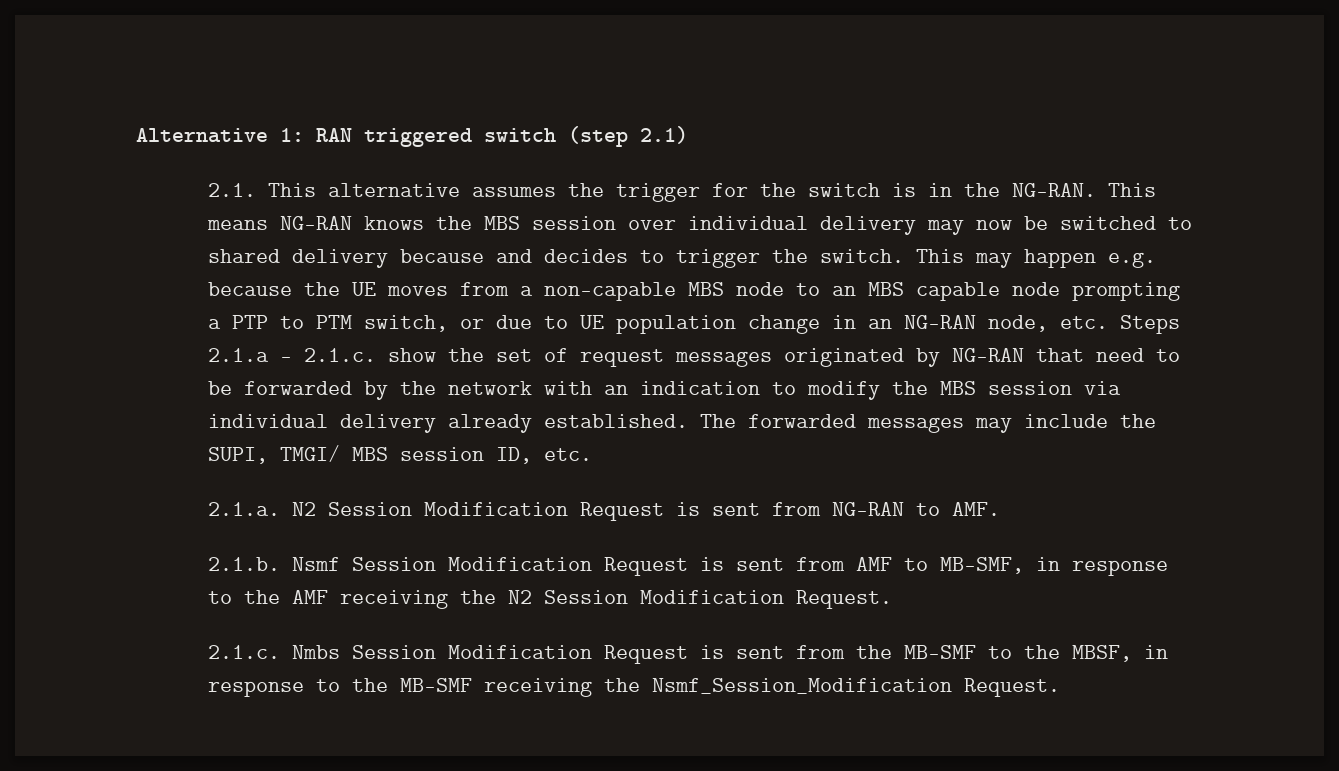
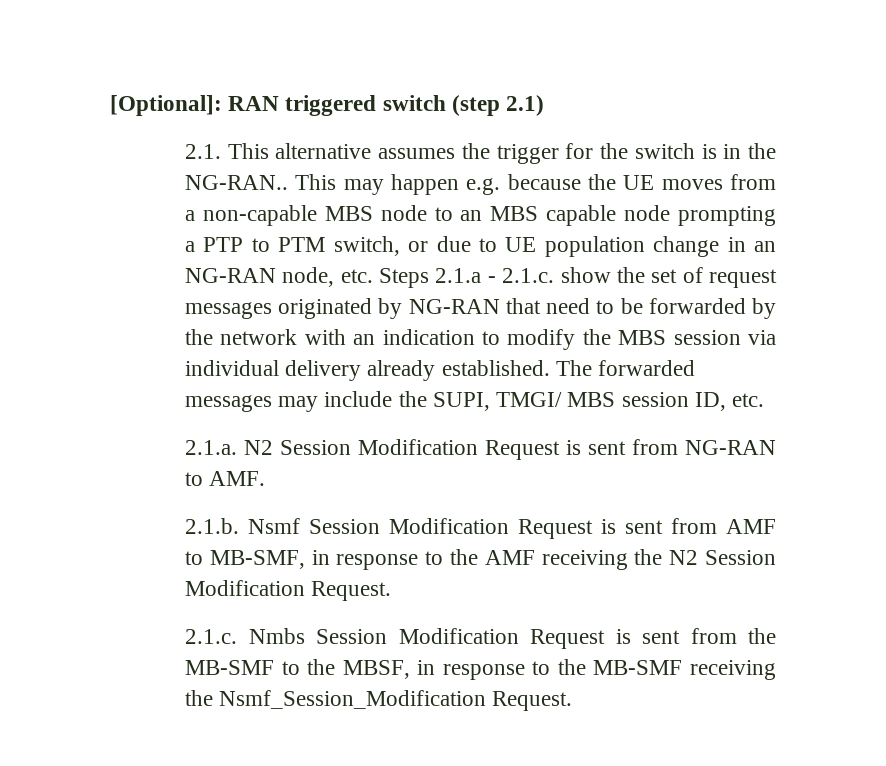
[136,128,304,143] Alternative 1: -> [110,95,222,116] [Optional]:
[1011,183,1156,197] [206,216,1192,235] [207,249,904,268] NG-RAN. This means NG-RAN knows the MBS session over individual delivery may now be switched to shared delivery because and decides to trigger the switch. -> [185,175,289,190] NG-RAN..

